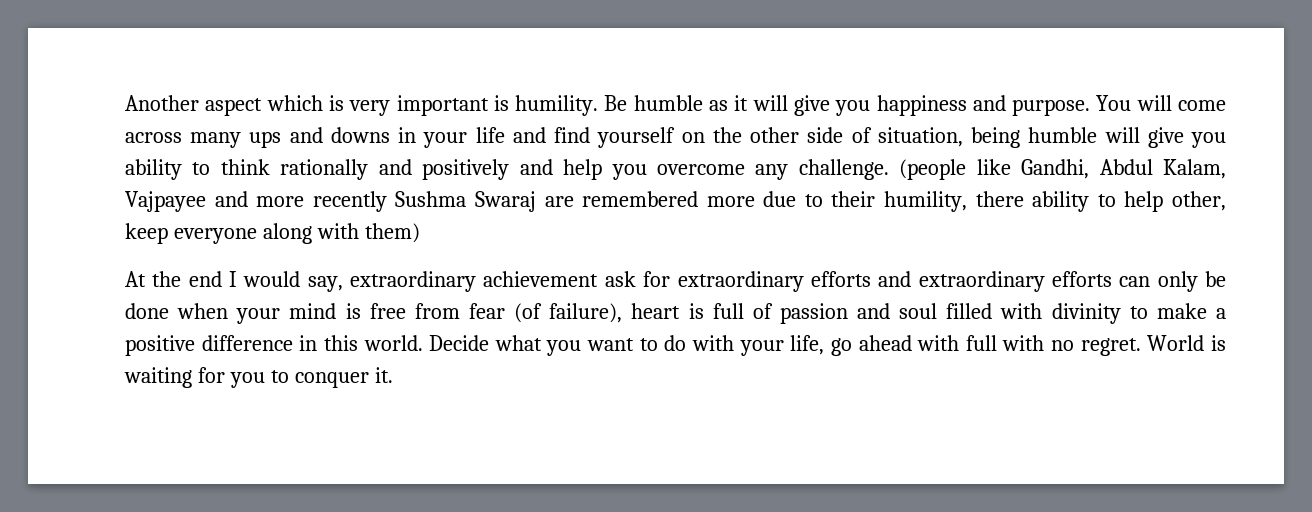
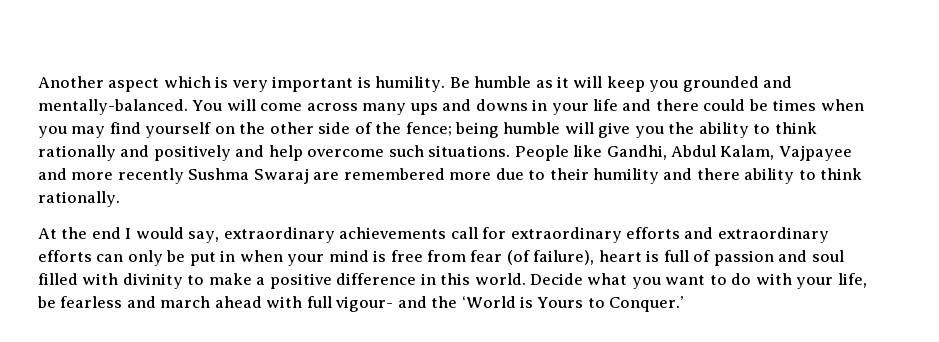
[793,95,1091,116] give you happiness and purpose. -> [606,76,793,92] [38,99,188,115] keep you grounded and mentally-balanced.
(546, 135) none -> [655,99,864,111] [38,126,106,138] there could be times when you may
[877,127,963,147] situation, -> [375,122,452,136] the fence;
(1226, 140) none -> [668,122,695,134] the
[611,159,967,180] you overcome any challenge. (people -> [307,145,569,161] overcome such situations. People
[884,191,968,212] humility, -> [593,168,693,184] humility and
[1124,191,1226,212] [125,223,420,244] help other, keep everyone along with them) -> [820,168,863,180] [38,191,120,207] think rationally.
[483,271,636,287] achievement ask -> [339,227,478,239] achievements call
[125,303,169,319] done -> [189,250,236,266] put in
[830,335,1226,356] [124,367,393,388] go ahead with full with no regret. World is waiting for you to conquer it. -> [37,296,685,312] be fearless and march ahead with full vigour- and the ‘World is Yours to Conquer.’

